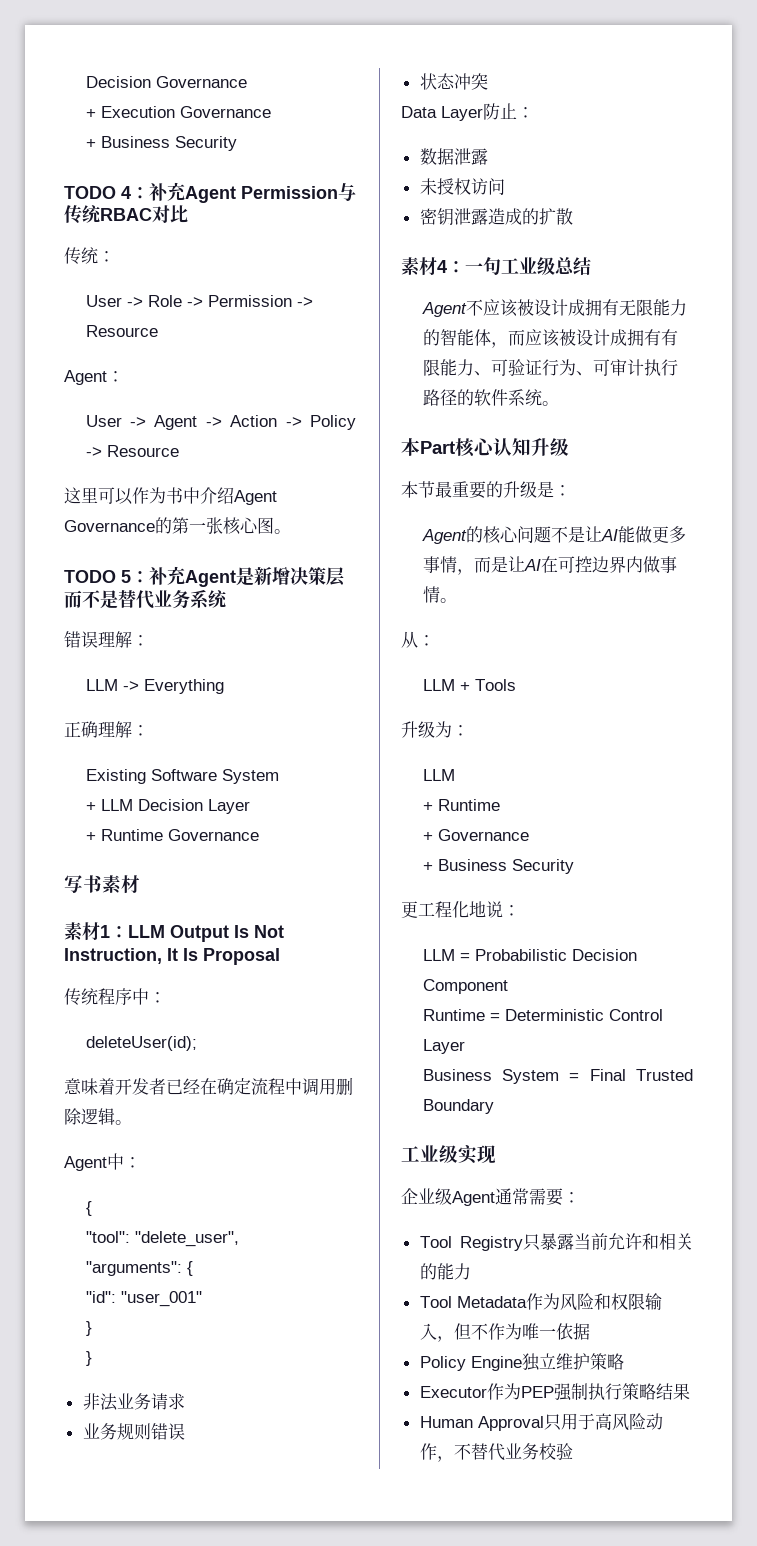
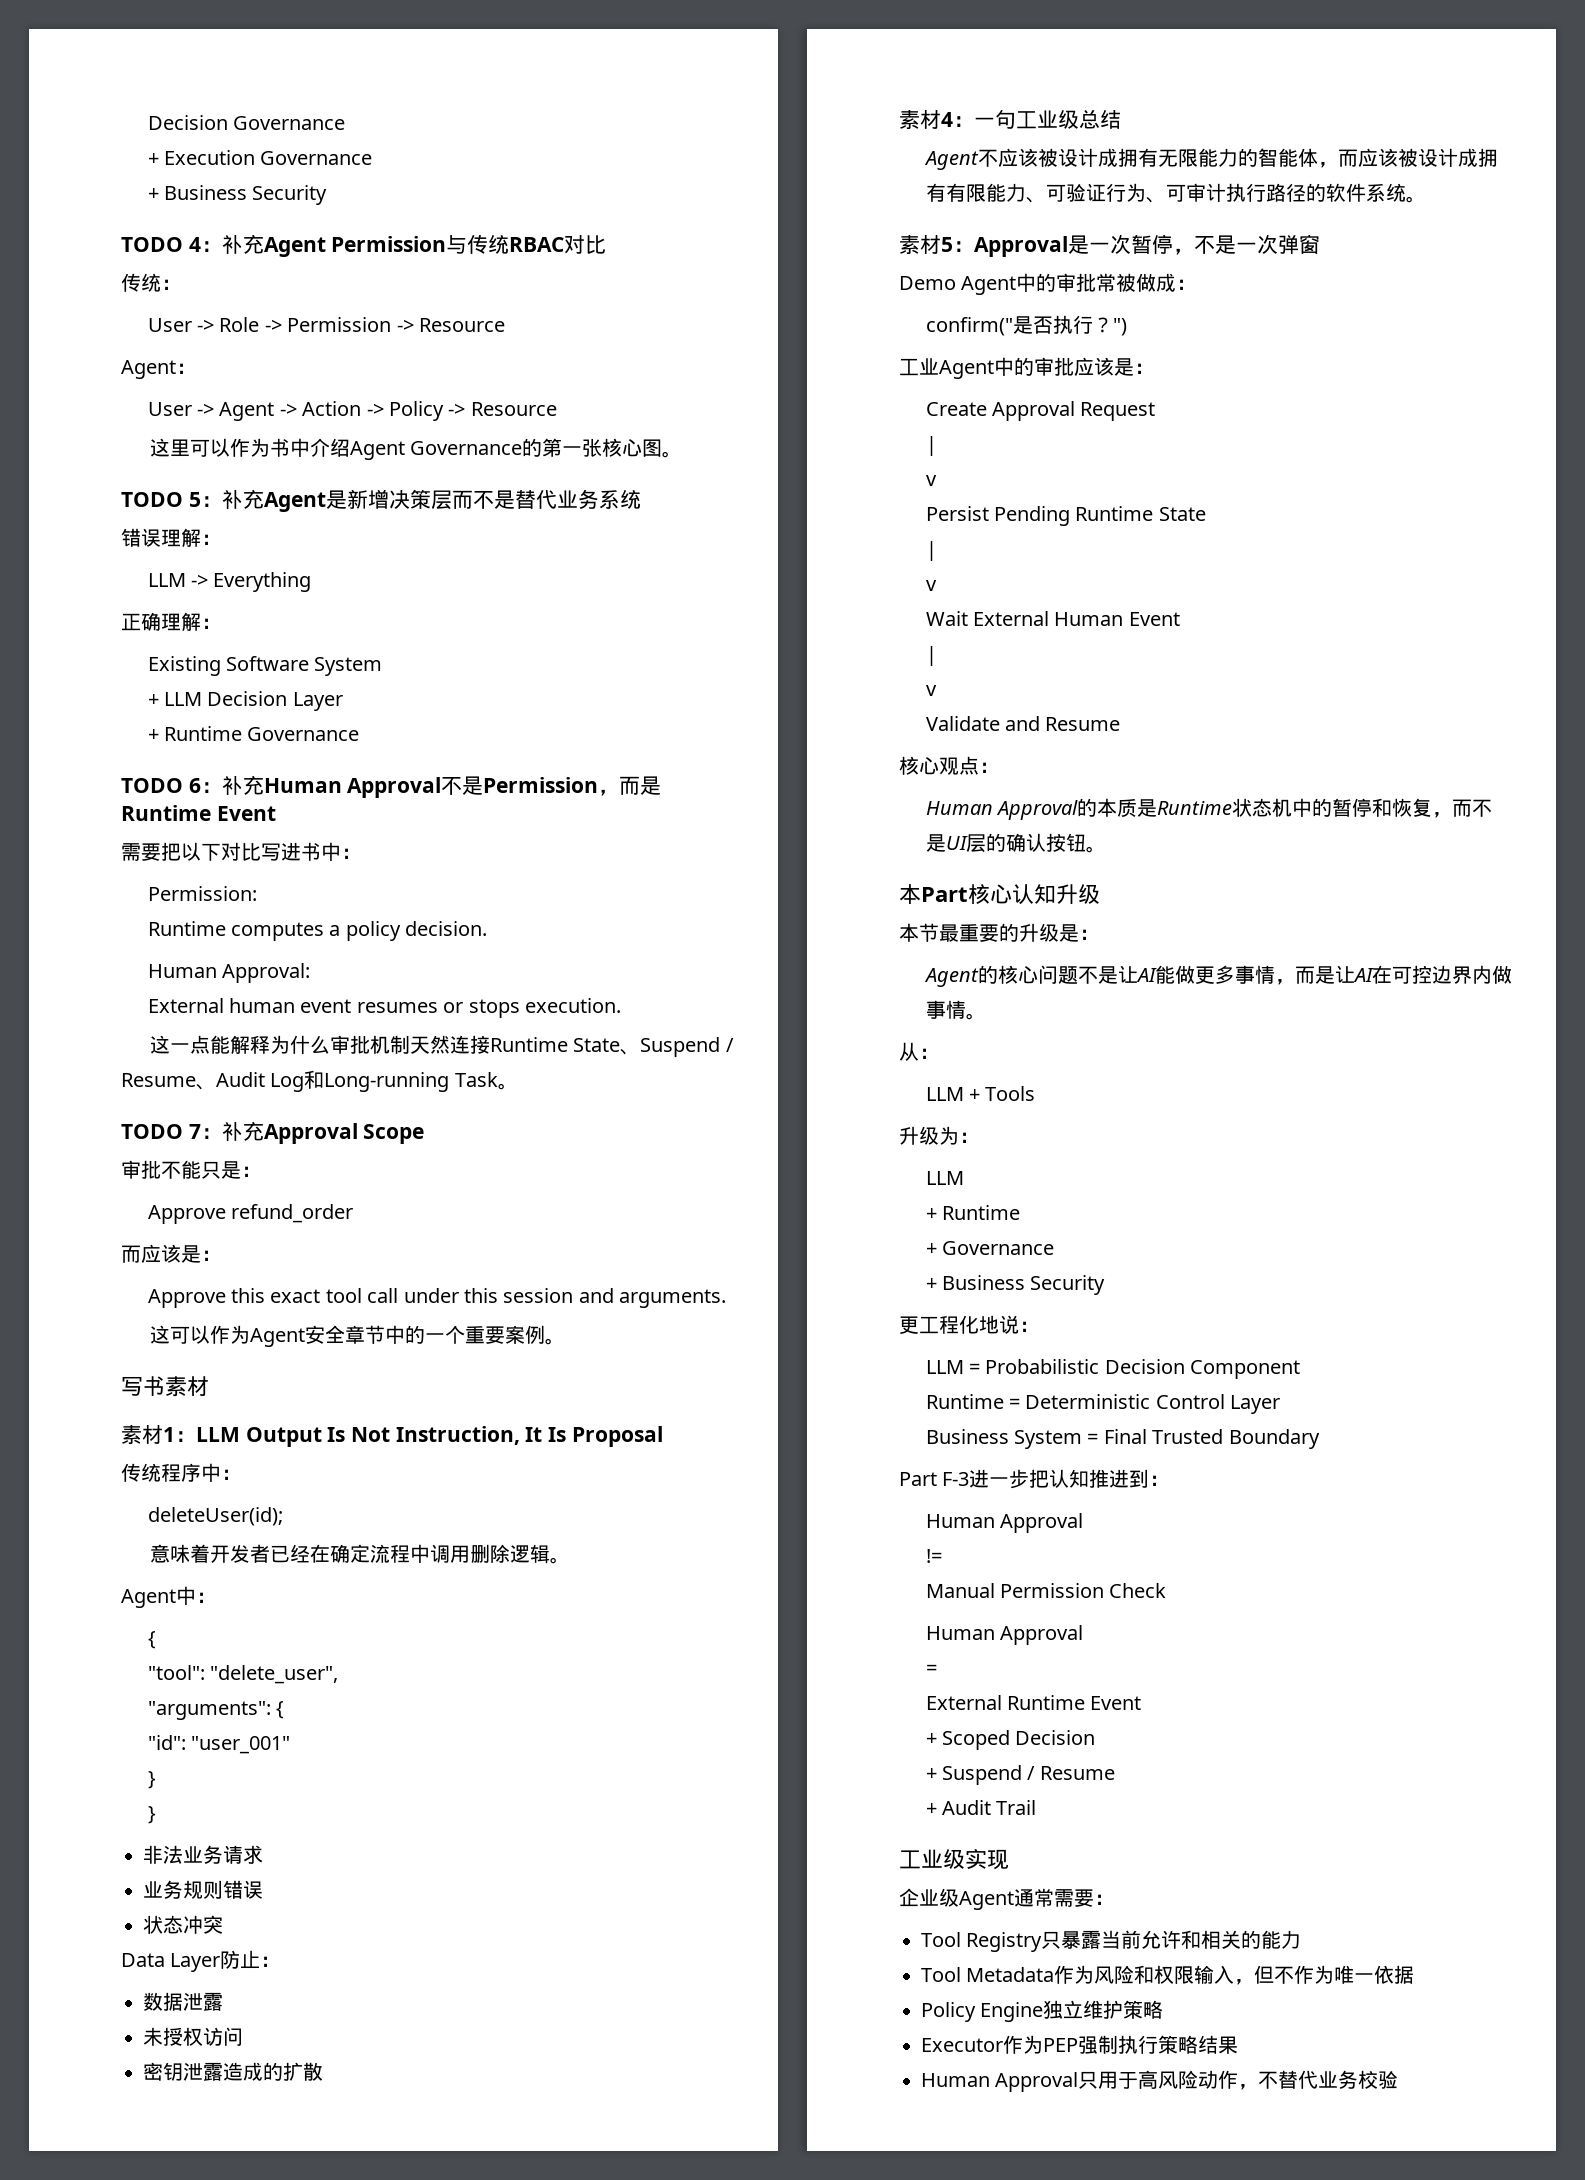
(259, 835) none -> [121,775,662,798] [121,805,276,821] [121,842,361,861] [147,886,257,901] [147,921,488,941] [147,963,311,983] [147,998,622,1018] [149,1035,734,1057] [121,1070,518,1092] [121,1121,425,1144] [121,1160,261,1179] [147,1204,354,1224] [121,1244,221,1263] [147,1288,727,1308] [149,1325,565,1347] // TODO 6：补充Human Approval不是Permission，而是Runtime Event // 需要把以下对比写进书中： // Permission: // Runtime computes a policy decision. // Human Approval: // External human event resumes or stops execution. // 这一点能解释为什么审批机制天然连接Runtime State、Suspend / Resume、Audit Log和Long-running Task。 // TODO 7：补充Approval Scope // 审批不能只是： // Approve refund_order // 而应该是： // Approve this exact tool call under this session and arguments. // 这可以作为Agent安全章节中的一个重要案例。
(559, 403) none -> [899,234,1320,257] [899,273,1197,295] [925,315,1127,336] [899,357,1154,379] [925,401,1156,421] [925,436,937,456] [925,475,937,486] [925,506,1206,526] [925,541,937,561] [925,580,937,591] [925,611,1180,626] [925,646,937,666] [925,685,937,696] [925,716,1121,731] [899,756,999,775] [925,798,1493,820] [925,833,1106,853] // 素材5：Approval是一次暂停，不是一次弹窗 // Demo Agent中的审批常被做成： // confirm("是否执行？") // 工业Agent中的审批应该是： // Create Approval Request // | // v // Persist Pending Runtime State // | // v // Wait External Human Event // | // v // Validate and Resume // 核心观点： // Human Approval的本质是Runtime状态机中的暂停和恢复，而不是UI层的确认按钮。
(494, 1106) none -> [899,1469,1170,1489] [925,1513,1084,1533] [925,1549,942,1563] [925,1583,1167,1598] [925,1625,1084,1645] [925,1664,937,1675] [925,1695,1142,1710] [925,1730,1096,1750] [925,1765,1115,1785] [925,1800,1037,1815] // Part F-3进一步把认知推进到： // Human Approval // != // Manual Permission Check // Human Approval // = // External Runtime Event // + Scoped Decision // + Suspend / Resume // + Audit Trail

